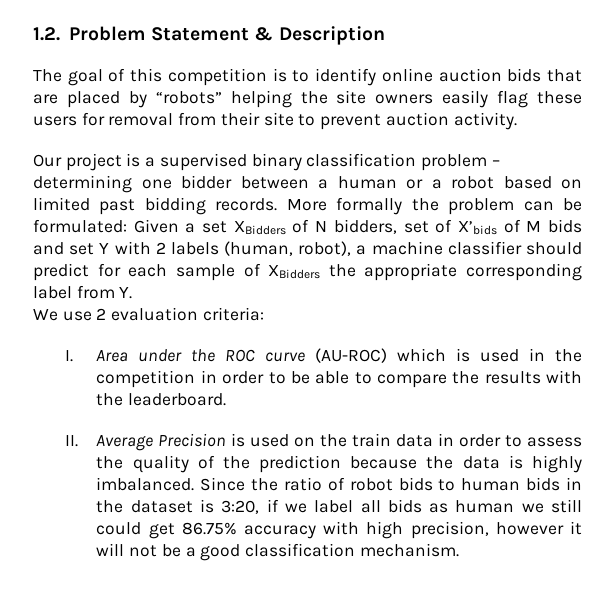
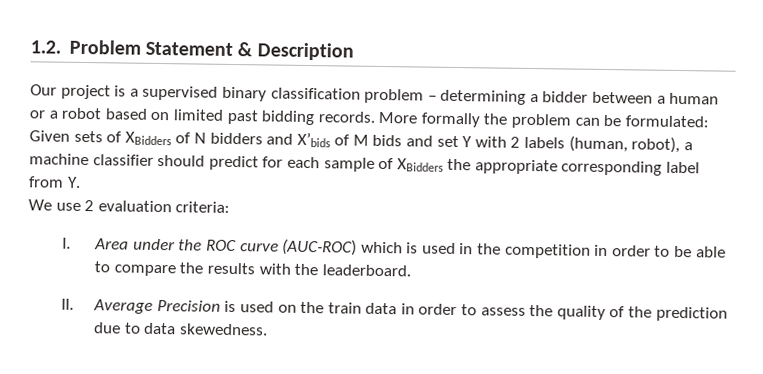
[33,68,582,86] [33,90,582,108] [33,112,517,130] // The goal of this competition is to identify online auction bids that are placed by “robots” helping the site owners easily flag these users for removal from their site to prevent auction activity. -> (354, 51) none
[141,179,172,189] one -> [529,93,539,103] a
[185,221,228,233] a set -> [73,130,123,143] sets of
[333,219,453,234] bidders, set of -> [209,132,294,145] bidders and
[315,348,388,363] (AU-ROC) -> [282,238,358,256] (AUC-ROC)
[350,455,582,473] [96,477,582,491] [96,499,582,514] [96,521,582,539] [96,543,459,561] because the data is highly imbalanced. Since the ratio of robot bids to human bids in the dataset is 3:20, if we label all bids as human we still could get 86.75% accuracy with high precision, however it will not be a good classification mechanism. -> [94,322,268,336] due to data skewedness.

